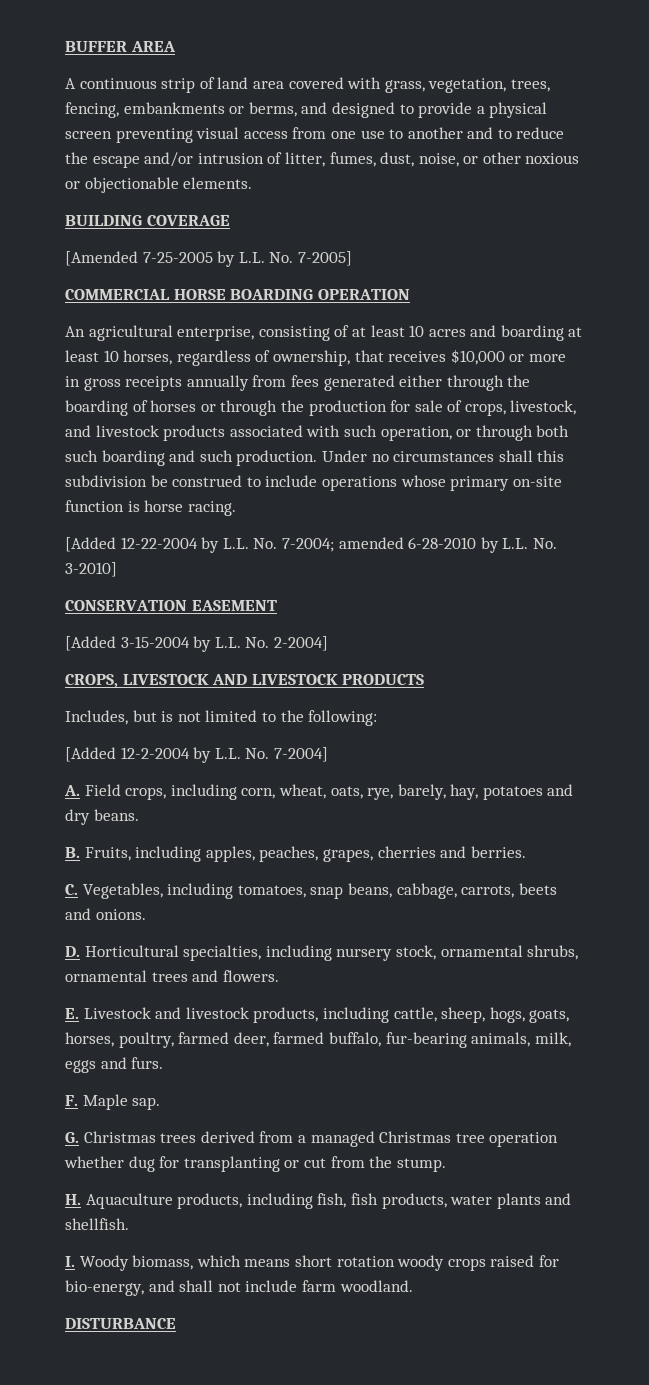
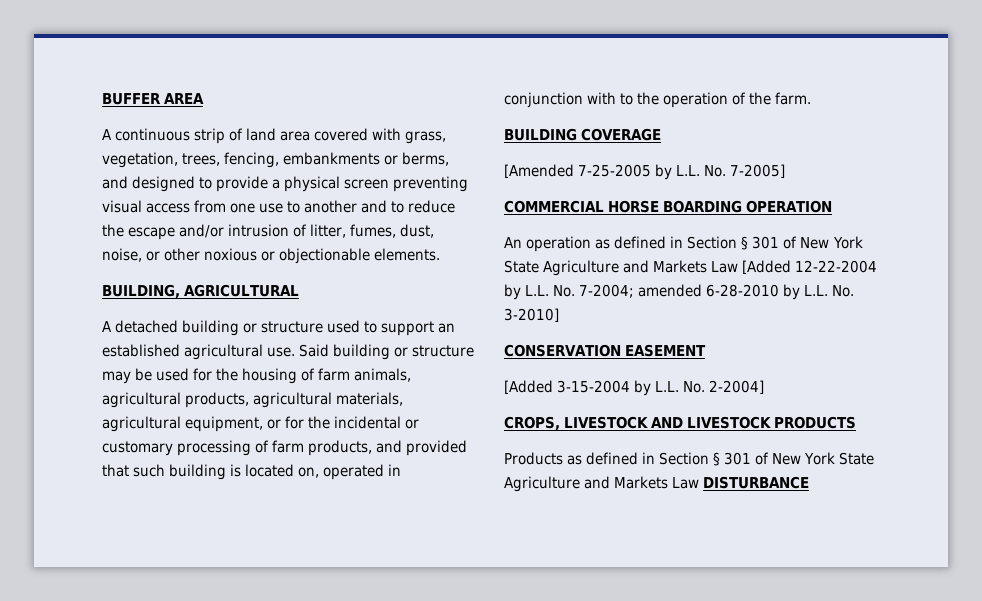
(253, 183) none -> [102,284,300,299] [102,320,456,336] [102,344,475,360] [102,368,412,384] [102,392,404,408] [102,416,420,432] [102,440,468,456] [102,464,402,480] [504,92,812,108] // BUILDING, AGRICULTURAL // A detached building or structure used to support an established agricultural use. Said building or structure may be used for the housing of farm animals, agricultural products, agricultural materials, agricultural equipment, or for the incidental or customary processing of farm products, and provided that such building is located on, operated in conjunction with to the operation of the farm.
[88,325,583,341] [65,349,566,366] [65,375,531,391] [65,400,577,416] [65,425,570,441] [65,450,565,466] [65,475,562,491] [65,500,236,516] agricultural enterprise, consisting of at least 10 acres and boarding at least 10 horses, regardless of ownership, that receives $10,000 or more in gross receipts annually from fees generated either through the boarding of horses or through the production for sale of crops, livestock, and livestock products associated with such operation, or through both such boarding and such production. Under no circumstances shall this subdivision be construed to include operations whose primary on-site function is horse racing. // -> [526,236,864,252] [504,260,739,276] operation as defined in Section § 301 of New York State Agriculture and Markets Law
[65,710,378,726] [65,747,328,763] [64,784,574,800] [65,809,139,825] [65,846,526,862] [65,883,557,899] [65,908,146,920] [65,945,579,961] [65,970,279,982] [65,1007,570,1023] [65,1032,571,1048] [65,1057,164,1073] [65,1094,161,1110] [65,1131,559,1147] [64,1156,446,1172] [65,1193,572,1209] [65,1218,129,1230] [65,1255,559,1271] [65,1280,413,1296] Includes, but is not limited to the following: // [Added 12-2-2004 by L.L. No. 7-2004] // A. Field crops, including corn, wheat, oats, rye, barely, hay, potatoes and dry beans. // B. Fruits, including apples, peaches, grapes, cherries and berries. // C. Vegetables, including tomatoes, snap beans, cabbage, carrots, beets and onions. // D. Horticultural specialties, including nursery stock, ornamental shrubs, ornamental trees and flowers. // E. Livestock and livestock products, including cattle, sheep, hogs, goats, horses, poultry, farmed deer, farmed buffalo, fur-bearing animals, milk, eggs and furs. // F. Maple sap. // G. Christmas trees derived from a managed Christmas tree operation whether dug for transplanting or cut from the stump. // H. Aquaculture products, including fish, fish products, water plants and shellfish. // I. Woody biomass, which means short rotation woody crops raised for bio-energy, and shall not include farm woodland. // -> [504,452,875,466] [504,476,700,492] Products as defined in Section § 301 of New York State Agriculture and Markets Law

